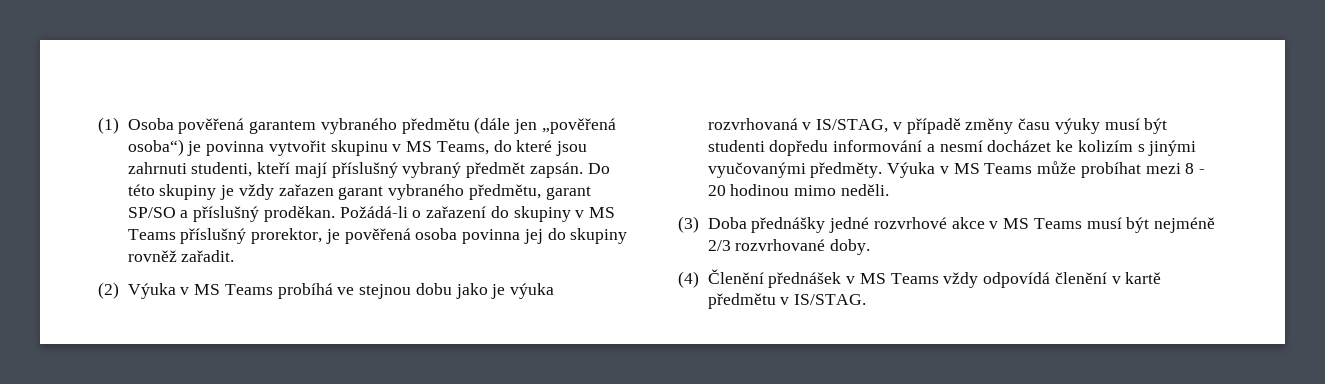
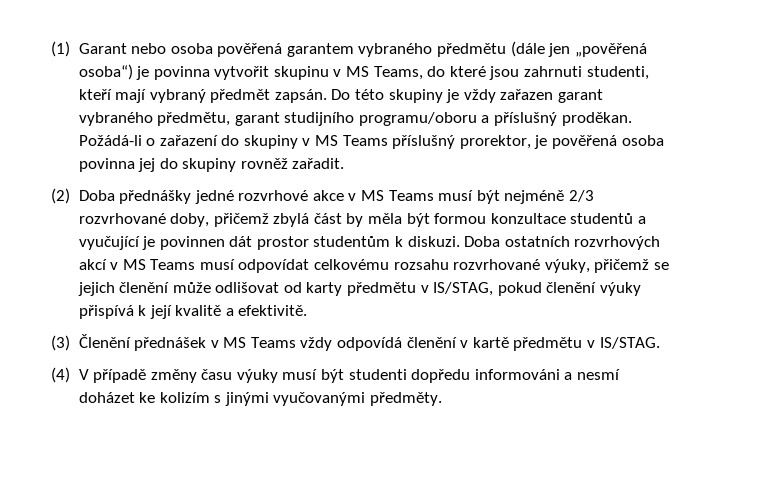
[127,118,174,130] Osoba -> [78,43,213,54] Garant nebo osoba
[331,162,398,178] příslušný -> (147, 96) none
[127,207,176,218] SP/SO -> [284,112,477,126] studijního programu/oboru
[127,283,555,299] [707,118,1168,134] [707,140,1197,156] [707,161,1205,178] [707,184,889,196] [678,216,699,233] Výuka v MS Teams probíhá ve stejnou dobu jako je výuka rozvrhovaná v IS/STAG, v případě změny času výuky musí být studenti dopředu informování a nesmí docházet ke kolizím s jinými vyučovanými předměty. Výuka v MS Teams může probíhat mezi 8 - 20 hodinou mimo neděli. // (3) -> (70, 196) none
[830,239,871,255] [678,271,699,288] doby. // (4) -> [170,213,646,227] [78,236,661,250] [78,259,669,273] [77,282,641,296] [78,305,308,319] [51,335,70,351] doby, přičemž zbylá část by měla být formou konzultace studentů a vyučující je povinnen dát prostor studentům k diskuzi. Doba ostatních rozvrhových akcí v MS Teams musí odpovídat celkovému rozsahu rozvrhované výuky, přičemž se jejich členění může odlišovat od karty předmětu v IS/STAG, pokud členění výuky přispívá k její kvalitě a efektivitě. // (3)
(867, 299) none -> [51,367,620,383] [78,392,443,406] // (4) V případě změny času výuky musí být studenti dopředu informováni a nesmí doházet ke kolizím s jinými vyučovanými předměty.

